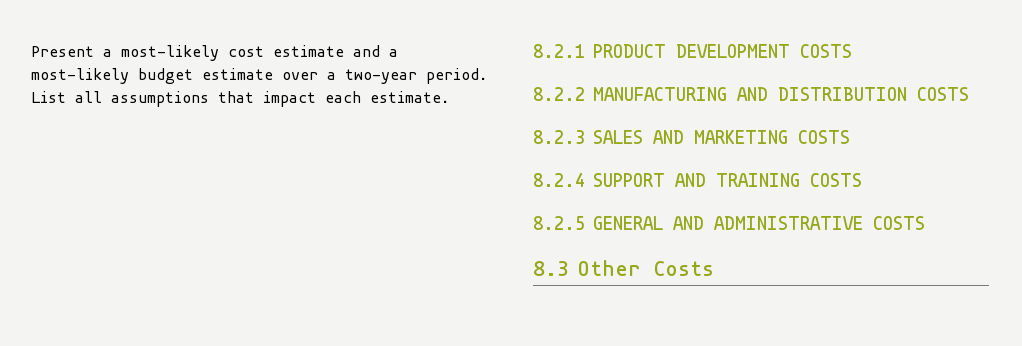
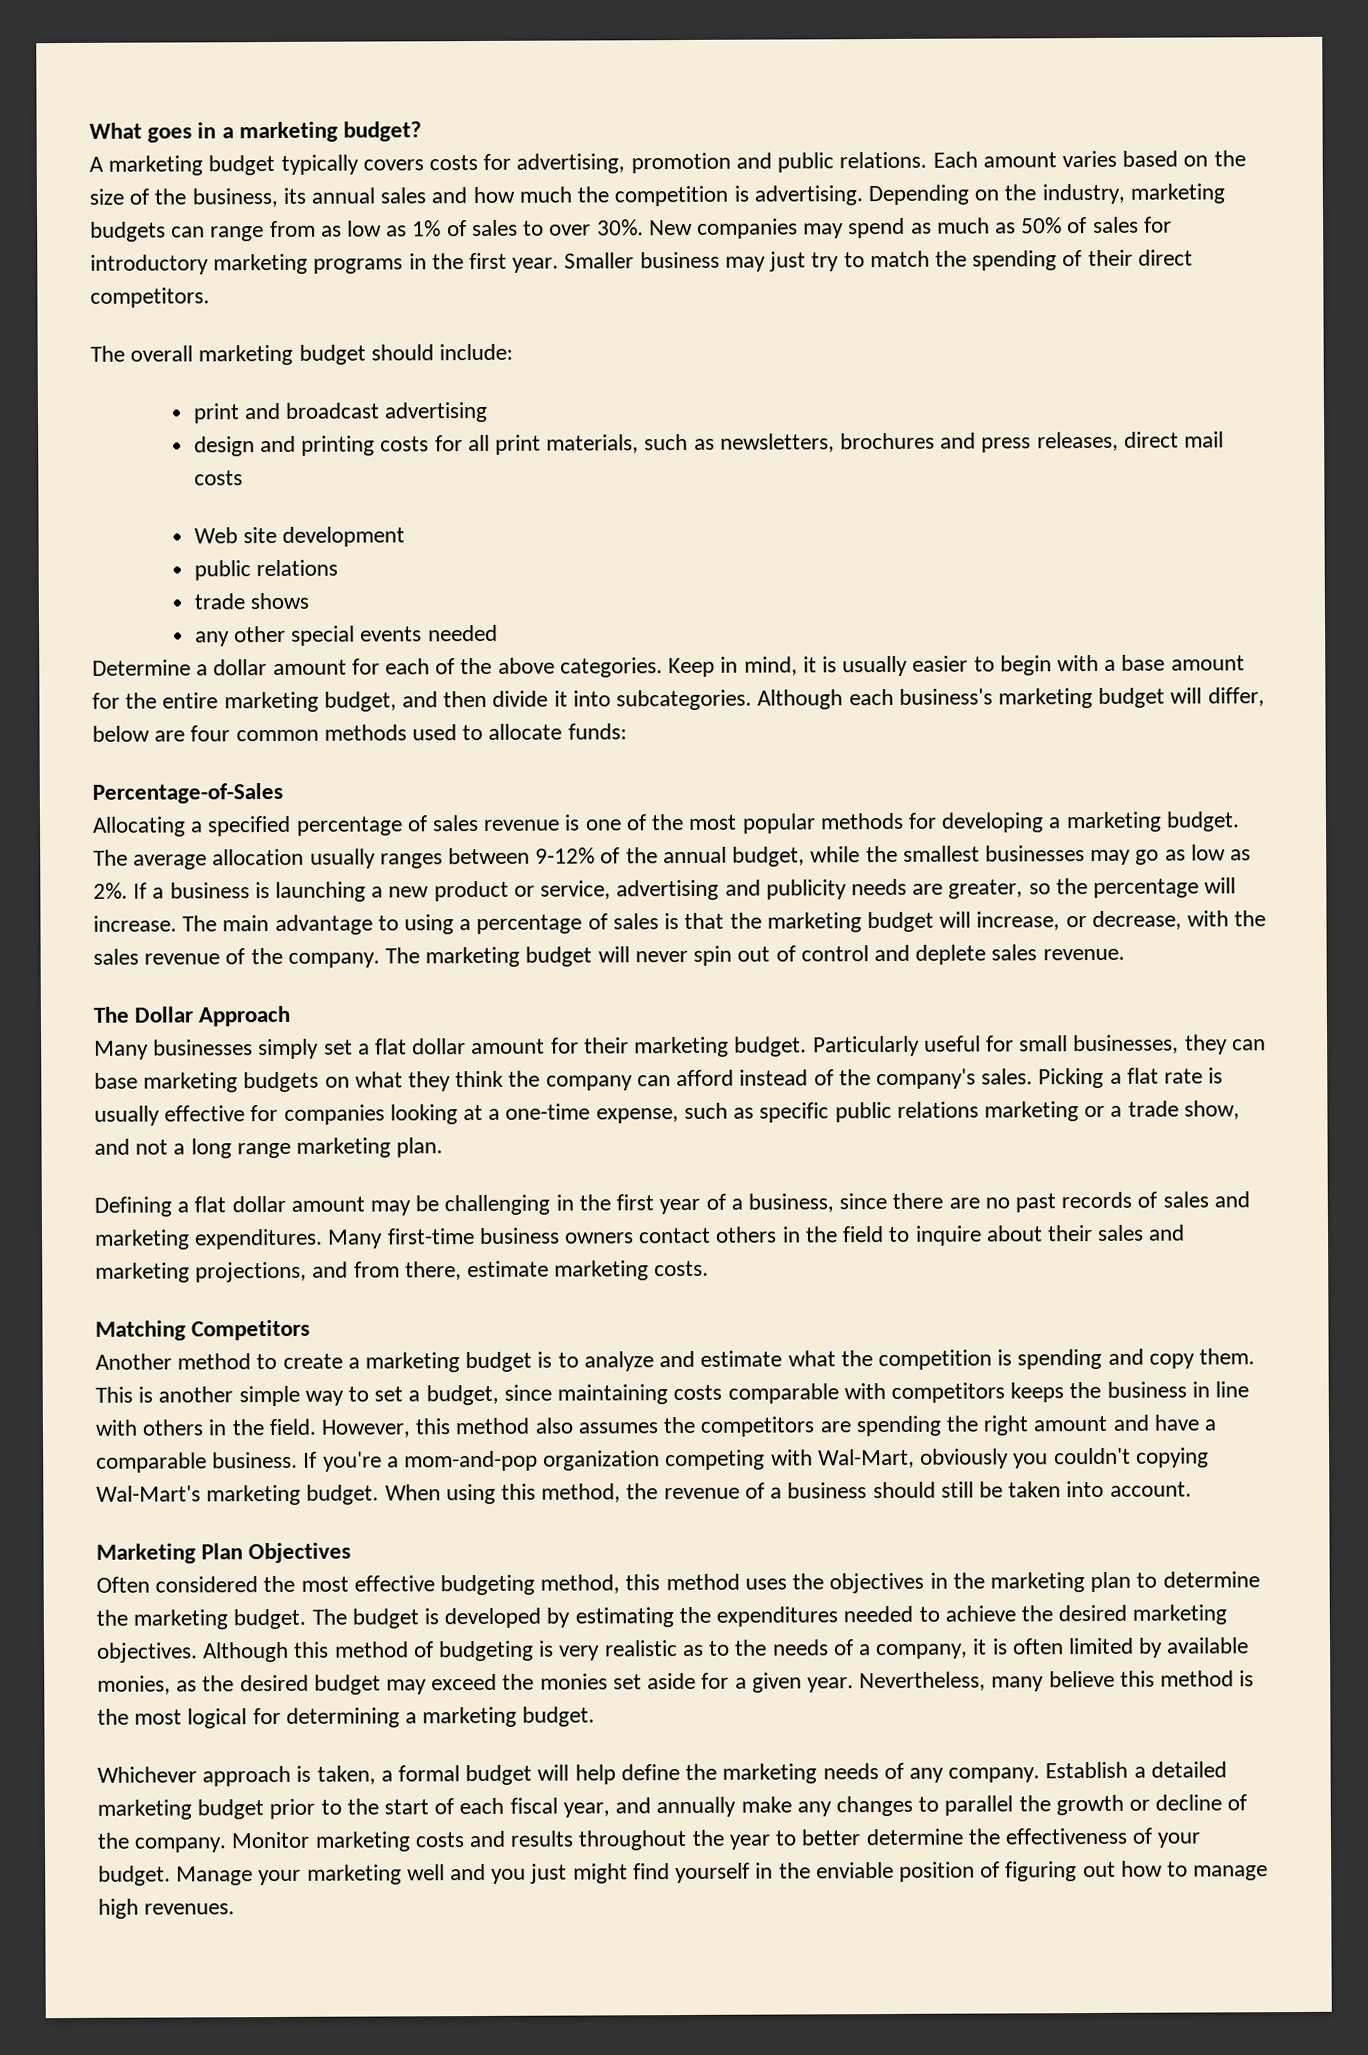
[31,45,398,61] [31,68,487,84] [31,91,449,107] [533,44,852,58] [533,87,969,101] [533,130,850,144] [533,173,862,187] [533,216,925,230] [533,260,714,276] Present a most-likely cost estimate and a most-likely budget estimate over a two-year period. List all assumptions that impact each estimate. // 8.2.1 PRODUCT DEVELOPMENT COSTS // 8.2.2 MANUFACTURING AND DISTRIBUTION COSTS // 8.2.3 SALES AND MARKETING COSTS // 8.2.4 SUPPORT AND TRAINING COSTS // 8.2.5 GENERAL AND ADMINISTRATIVE COSTS // 8.3 Other Costs -> [89,121,423,143] [89,150,1246,176] [89,183,1225,208] [90,216,1172,242] [90,249,1193,275] [90,287,210,308] [90,343,514,366] [192,401,489,424] [193,431,1225,457] [193,470,243,486] [193,526,406,547] [193,559,338,581] [193,592,309,610] [194,624,498,647] [92,654,1245,678] [92,687,1265,713] [92,723,627,742] [92,782,283,804] [92,811,1240,837] [93,844,1251,870] [93,877,1237,902] [93,910,1267,935] [93,944,1125,968] [93,1005,291,1027] [94,1034,1266,1060] [94,1067,1224,1093] [94,1100,1240,1126] [94,1137,444,1159] [94,1191,1250,1217] [94,1224,1186,1250] [95,1260,710,1283] [95,1319,311,1341] [95,1348,1255,1373] [95,1381,1249,1407] [95,1414,1216,1438] [96,1447,1209,1473] [96,1480,1192,1506] [96,1542,352,1564] [96,1571,1260,1596] [96,1604,1228,1630] [97,1637,1250,1663] [97,1670,1255,1695] [97,1706,596,1729] [97,1761,1227,1787] [97,1794,1248,1820] [97,1827,1202,1853] [98,1860,1269,1886] [98,1898,236,1919] What goes in a marketing budget? // A marketing budget typically covers costs for advertising, promotion and public relations. Each amount varies based on the size of the business, its annual sales and how much the competition is advertising. Depending on the industry, marketing budgets can range from as low as 1% of sales to over 30%. New companies may spend as much as 50% of sales for introductory marketing programs in the first year. Smaller business may just try to match the spending of their direct competitors. // The overall marketing budget should include: // print and broadcast advertising // design and printing costs for all print materials, such as newsletters, brochures and press releases, direct mail costs // Web site development // public relations // trade shows // any other special events needed // Determine a dollar amount for each of the above categories. Keep in mind, it is usually easier to begin with a base amount for the entire marketing budget, and then divide it into subcategories. Although each business's marketing budget will differ, below are four common methods used to allocate funds: // Percentage-of-Sales // Allocating a specified percentage of sales revenue is one of the most popular methods for developing a marketing budget. The average allocation usually ranges between 9-12% of the annual budget, while the smallest businesses may go as low as 2%. If a business is launching a new product or service, advertising and publicity needs are greater, so the percentage will increase. The main advantage to using a percentage of sales is that the marketing budget will increase, or decrease, with the sales revenue of the company. The marketing budget will never spin out of control and deplete sales revenue. // The Dollar Approach // Many businesses simply set a flat dollar amount for their marketing budget. Particularly useful for small businesses, they can base marketing budgets on what they think the company can afford instead of the company's sales. Picking a flat rate is usually effective for companies looking at a one-time expense, such as specific public relations marketing or a trade show, and not a long range marketing plan. // Defining a flat dollar amount may be challenging in the first year of a business, since there are no past records of sales and marketing expenditures. Many first-time business owners contact others in the field to inquire about their sales and marketing projections, and from there, estimate marketing costs. // Matching Competitors // Another method to create a marketing budget is to analyze and estimate what the competition is spending and copy them. This is another simple way to set a budget, since maintaining costs comparable with competitors keeps the business in line with others in the field. However, this method also assumes the competitors are spending the right amount and have a comparable business. If you're a mom-and-pop organization competing with Wal-Mart, obviously you couldn't copying Wal-Mart's marketing budget. When using this method, the revenue of a business should still be taken into account. // Marketing Plan Objectives // Often considered the most effective budgeting method, this method uses the objectives in the marketing plan to determine the marketing budget. The budget is developed by estimating the expenditures needed to achieve the desired marketing objectives. Although this method of budgeting is very realistic as to the needs of a company, it is often limited by available monies, as the desired budget may exceed the monies set aside for a given year. Nevertheless, many believe this method is the most logical for determining a marketing budget. // Whichever approach is taken, a formal budget will help define the marketing needs of any company. Establish a detailed marketing budget prior to the start of each fiscal year, and annually make any changes to parallel the growth or decline of the company. Monitor marketing costs and results throughout the year to better determine the effectiveness of your budget. Manage your marketing well and you just might find yourself in the enviable position of figuring out how to manage high revenues.

